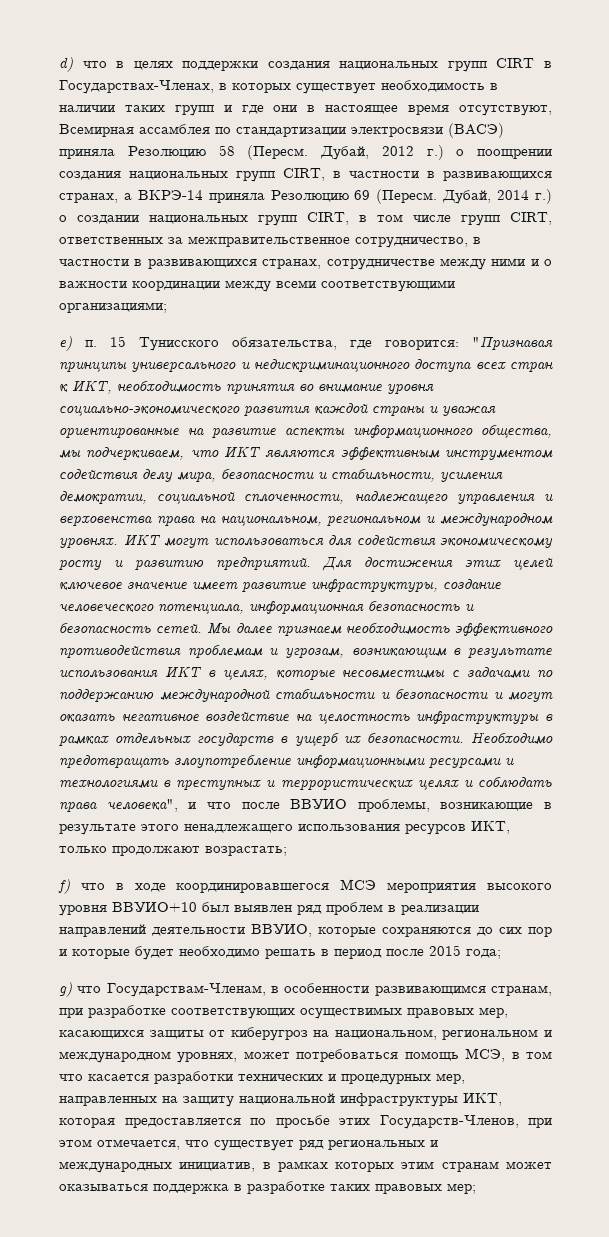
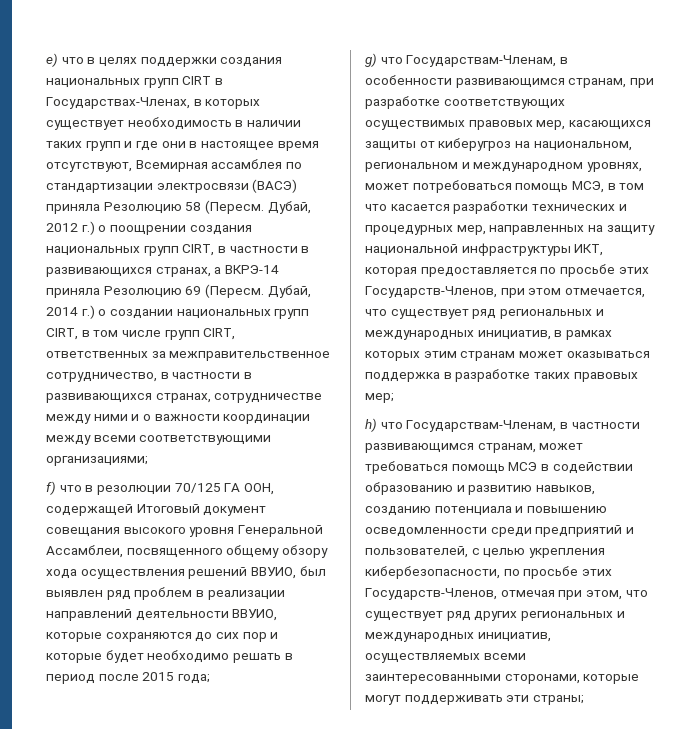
[59,57,73,72] d) -> [46,53,58,67] e)
[59,336,553,351] [59,359,553,373] [59,380,434,395] [59,403,496,417] [59,424,552,439] [59,446,553,461] [59,468,503,483] [59,491,553,505] [59,513,553,527] [59,534,553,549] [59,557,553,571] [59,579,501,593] [59,600,474,615] [59,622,553,637] [59,644,552,659] [59,666,553,681] [59,688,553,703] [59,711,553,725] [59,732,553,747] [59,754,514,769] [59,776,552,791] [59,799,552,813] [59,821,510,835] [59,846,287,856] [58,879,552,894] [59,902,197,916] e) п. 15 Тунисского обязательства, где говорится: "Признавая принципы универсального и недискриминационного доступа всех стран к ИКТ, необходимость принятия во внимание уровня социально-экономического развития каждой страны и уважая ориентированные на развитие аспекты информационного общества, мы подчеркиваем, что ИКТ являются эффективным инструментом содействия делу мира, безопасности и стабильности, усиления демократии, социальной сплоченности, надлежащего управления и верховенства права на национальном, региональном и международном уровнях. ИКТ могут использоваться для содействия экономическому росту и развитию предприятий. Для достижения этих целей ключевое значение имеет развитие инфраструктуры, создание человеческого потенциала, информационная безопасность и безопасность сетей. Мы далее признаем необходимость эффективного противодействия проблемам и угрозам, возникающим в результате использования ИКТ в целях, которые несовместимы с задачами по поддержанию международной стабильности и безопасности и могут оказать негативное воздействие на целостность инфраструктуры в рамках отдельных государств в ущерб их безопасности. Необходимо предотвращать злоупотребление информационными ресурсами и технологиями в преступных и террористических целях и соблюдать права человека", и что после ВВУИО проблемы, возникающие в результате этого ненадлежащего использования ресурсов ИКТ, только продолжают возрастать; // f) что в ходе координировавшегося МСЭ мероприятия высокого уровня ВВУИО+10 -> [46,481,274,495] [46,504,267,516] [46,525,323,537] [46,545,328,558] [46,567,296,579] f) что в резолюции 70/125 ГА ООН, содержащей Итоговый документ совещания высокого уровня Генеральной Ассамблеи, посвященного общему обзору хода осуществления решений ВВУИО,
(476, 1188) none -> [365,418,640,432] [365,443,584,453] [365,461,633,474] [365,482,595,495] [365,506,607,516] [365,525,634,537] [365,546,605,558] [365,566,612,579] [365,588,648,600] [365,611,625,621] [365,632,551,642] [365,653,526,663] [365,674,640,684] [365,695,584,705] // h) что Государствам-Членам, в частности развивающимся странам, может требоваться помощь МСЭ в содействии образованию и развитию навыков, созданию потенциала и повышению осведомленности среди предприятий и пользователей, с целью укрепления кибербезопасности, по просьбе этих Государств-Членов, отмечая при этом, что существует ряд других региональных и международных инициатив, осуществляемых всеми заинтересованными сторонами, которые могут поддерживать эти страны;

